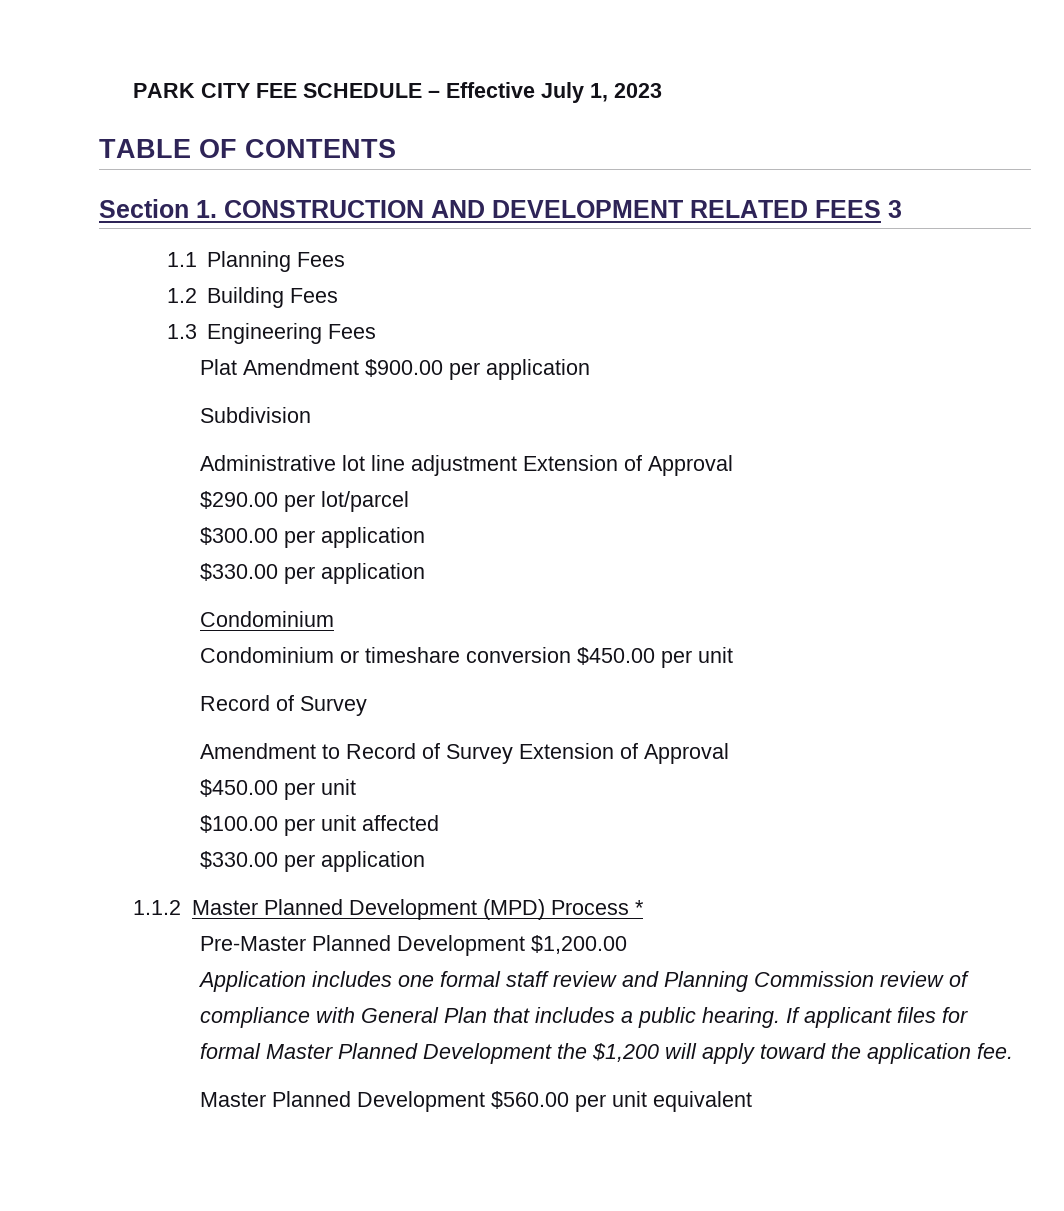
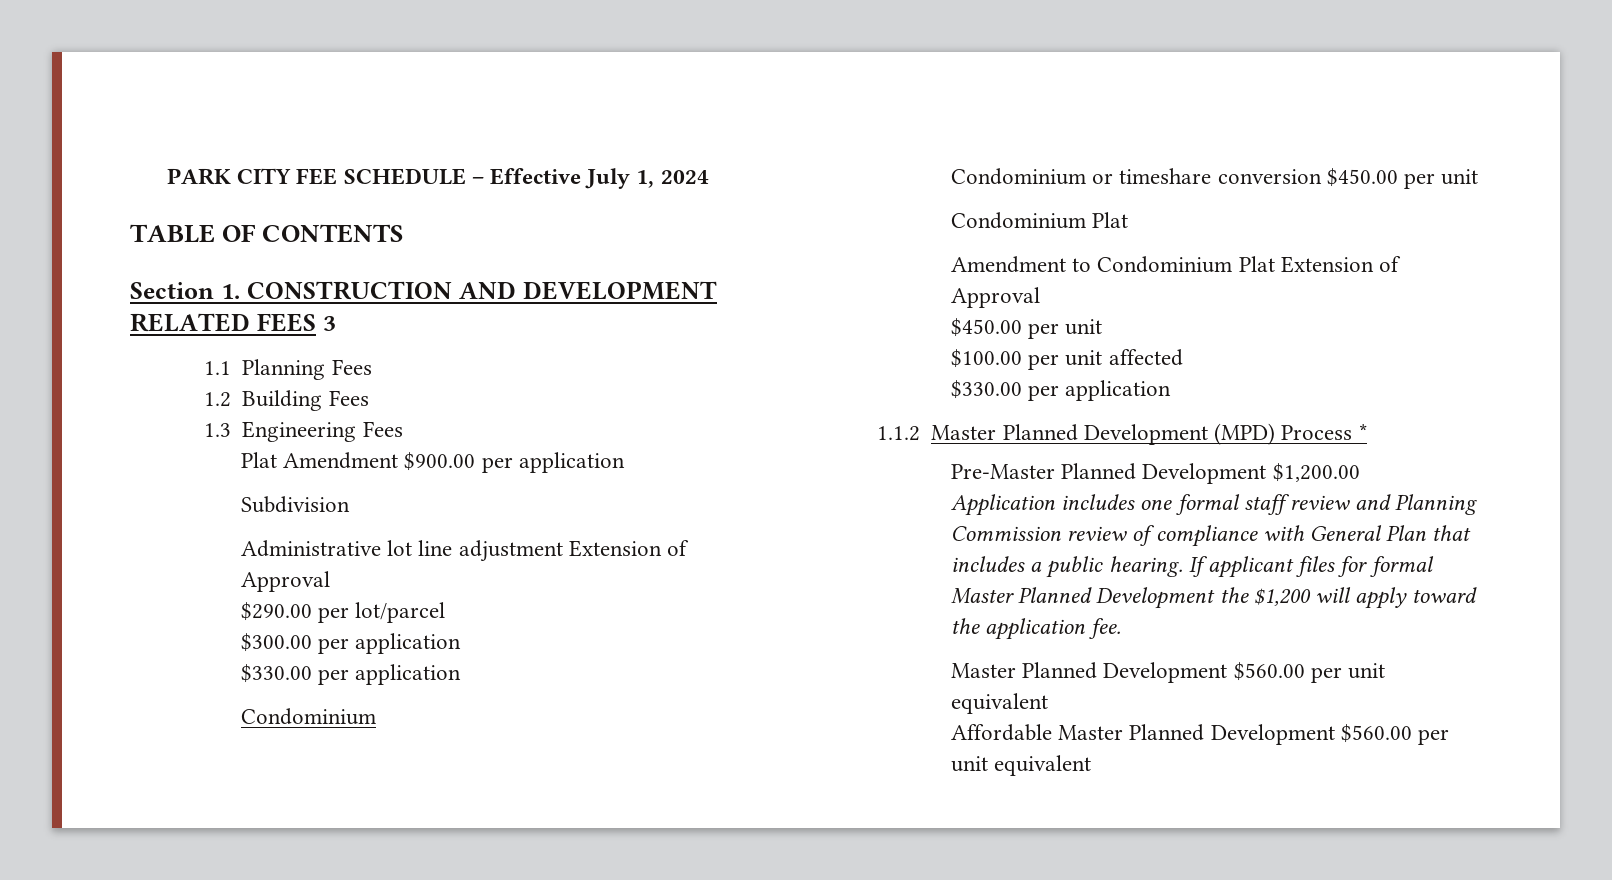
[613,83,662,98] 2023 -> [660,170,709,184] 2024
[200,695,368,716] Record of Survey -> [950,212,1129,229] Condominium Plat
[346,743,514,764] Record of Survey -> [1097,256,1275,273] Condominium Plat
(753, 1101) none -> [950,724,1450,745] [950,755,1092,776] // Affordable Master Planned Development $560.00 per unit equivalent

